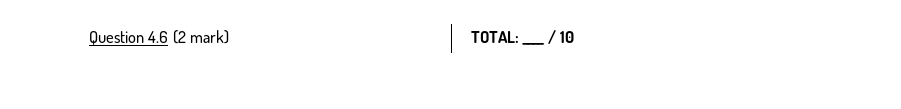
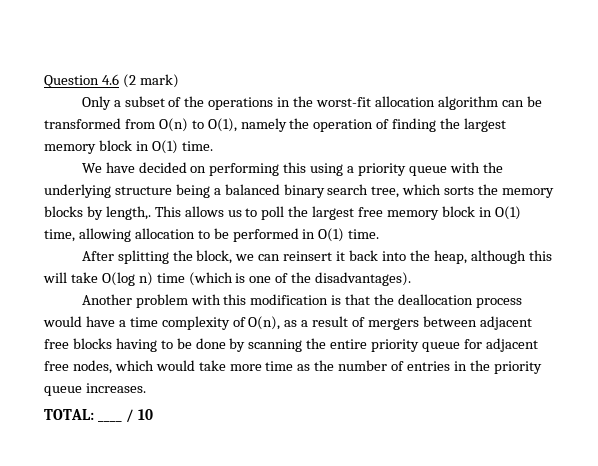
(230, 37) none -> [81,96,542,110] [44,118,507,132] [44,140,213,154] [81,162,503,176] [44,184,555,198] [44,206,521,220] [44,228,380,242] [81,250,552,264] [43,272,412,286] [81,294,522,308] [43,316,532,330] [44,338,538,352] [44,360,542,374] [44,383,146,396] // Only a subset of the operations in the worst-fit allocation algorithm can be transformed from O(n) to O(1), namely the operation of finding the largest memory block in O(1) time. // We have decided on performing this using a priority queue with the underlying structure being a balanced binary search tree, which sorts the memory blocks by length,. This allows us to poll the largest free memory block in O(1) time, allowing allocation to be performed in O(1) time. // After splitting the block, we can reinsert it back into the heap, although this will take O(log n) time (which is one of the disadvantages). // Another problem with this modification is that the deallocation process would have a time complexity of O(n), as a result of mergers between adjacent free blocks having to be done by scanning the entire priority queue for adjacent free nodes, which would take more time as the number of entries in the priority queue increases.

